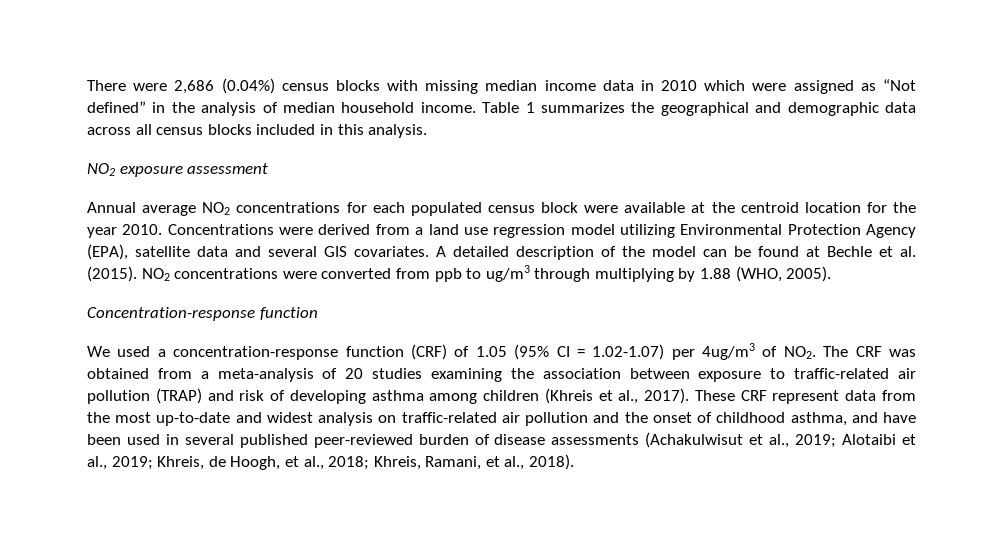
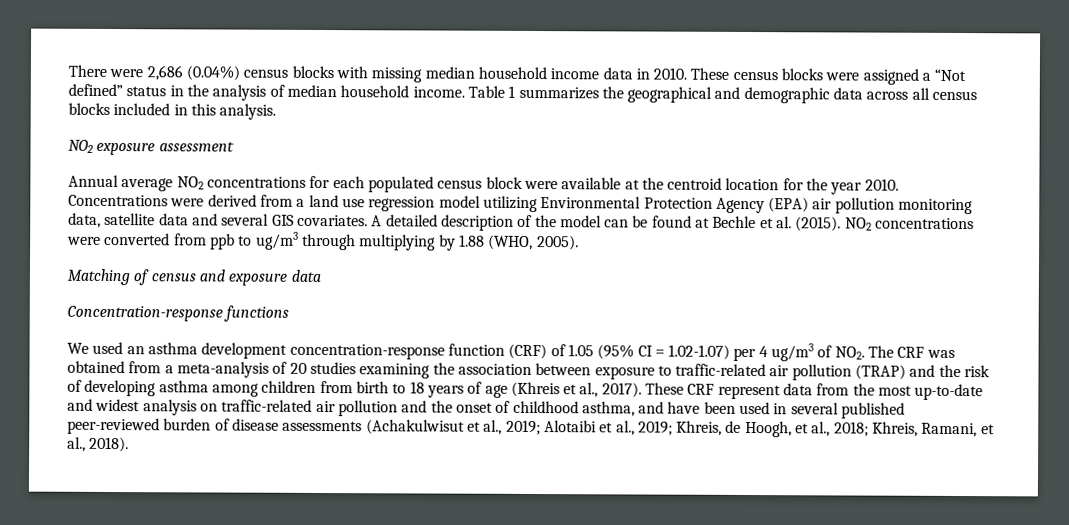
(538, 85) none -> [477,66,547,80] household
[661,80,746,91] 2010 which -> [653,67,824,81] 2010. These census blocks
[860,83,876,91] as -> [922,72,932,81] a
(146, 107) none -> [126,86,167,97] status
[87,244,128,260] (EPA), -> [768,197,974,215] [68,212,101,228] (EPA) air pollution monitoring data,
(832, 274) none -> [67,268,321,286] // Matching of census and exposure data
[259,307,318,320] function -> [223,305,290,322] functions
[157,349,166,357] a -> [126,342,288,359] an asthma development
[702,343,756,360] 4ug/m3 -> [758,343,815,362] 4 ug/m3
(234, 395) none -> [938,364,961,378] the
(540, 395) none -> [319,380,508,398] from birth to 18 years of age

